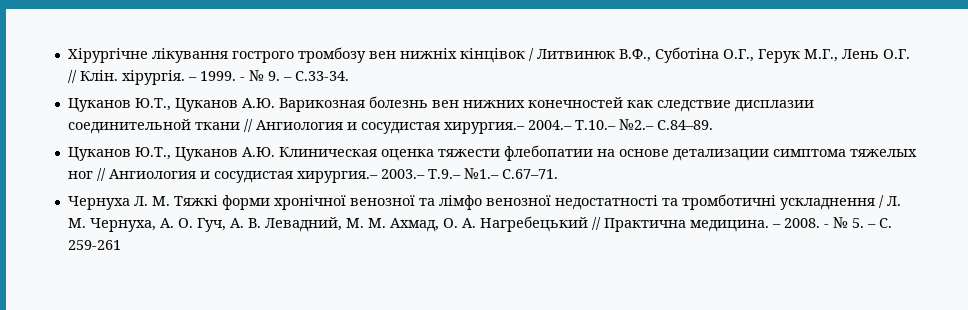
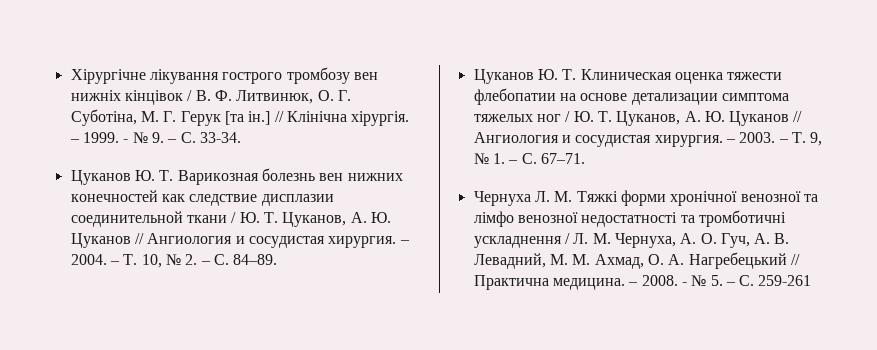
[536,47,910,63] [67,70,118,83] Литвинюк В.Ф., Суботіна О.Г., Герук М.Г., Лень О.Г. // Клін. -> [195,90,351,104] [70,109,347,126] В. Ф. Литвинюк, О. Г. Суботіна, М. Г. Герук [та ін.] // Клінічна
[294,71,349,81] [67,98,275,112] С.33-34. // Цуканов Ю.Т., Цуканов А.Ю. -> [180,132,241,143] [70,170,174,185] С. 33-34. // Цуканов Ю. Т.
[243,119,713,134] [67,147,275,161] // Ангиология и сосудистая хирургия.– 2004.– Т.10.– №2.– С.84–89. // Цуканов Ю.Т., Цуканов А.Ю. -> [231,212,391,227] [70,233,410,248] [70,254,278,268] [473,69,577,84] / Ю. Т. Цуканов, А. Ю. Цуканов // Ангиология и сосудистая хирургия. – 2004. – Т. 10, № 2. – С. 84–89. // Цуканов Ю. Т.
[96,168,558,183] // Ангиология и сосудистая хирургия.– 2003.– Т.9.– №1.– С.67–71. -> [565,111,803,126] [473,132,823,147] [473,153,585,164] / Ю. Т. Цуканов, А. Ю. Цуканов // Ангиология и сосудистая хирургия. – 2003. – Т. 9, № 1. – С. 67–71.

